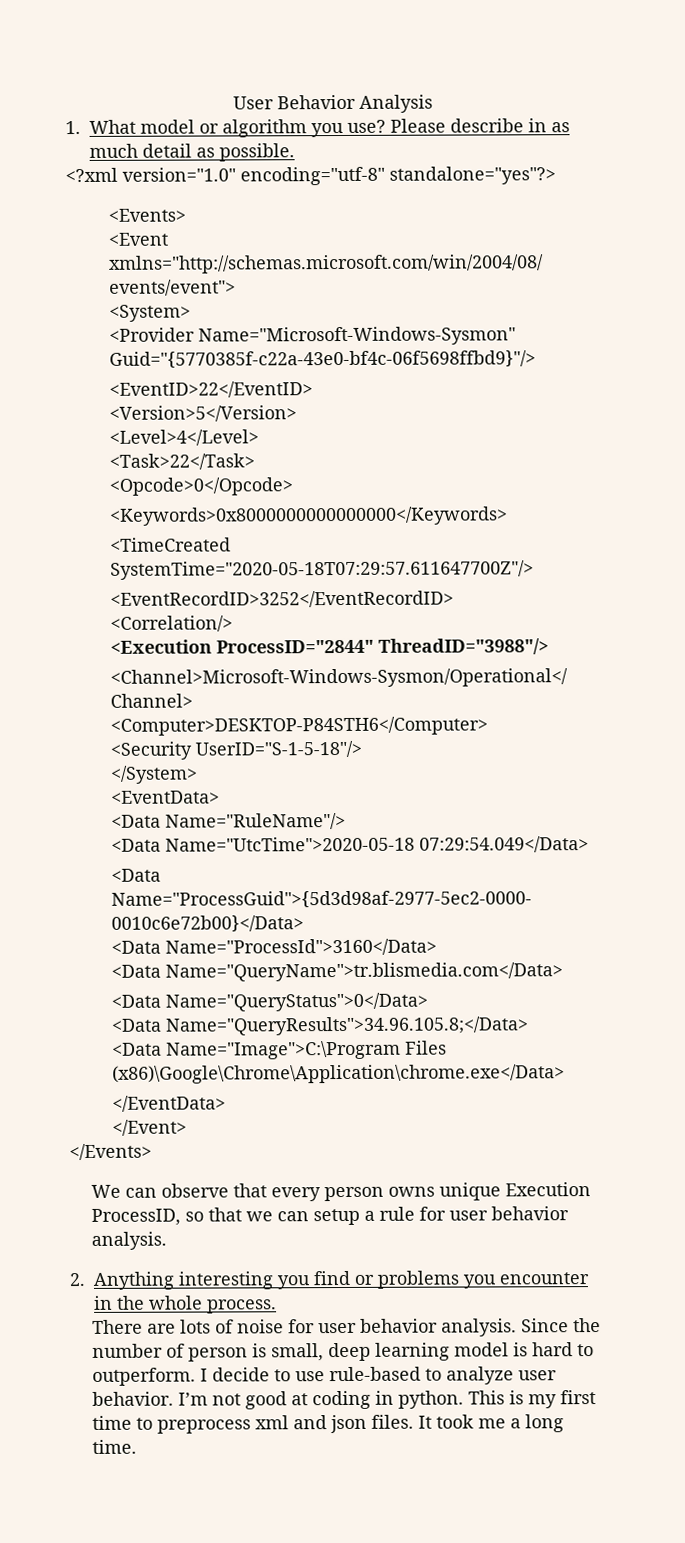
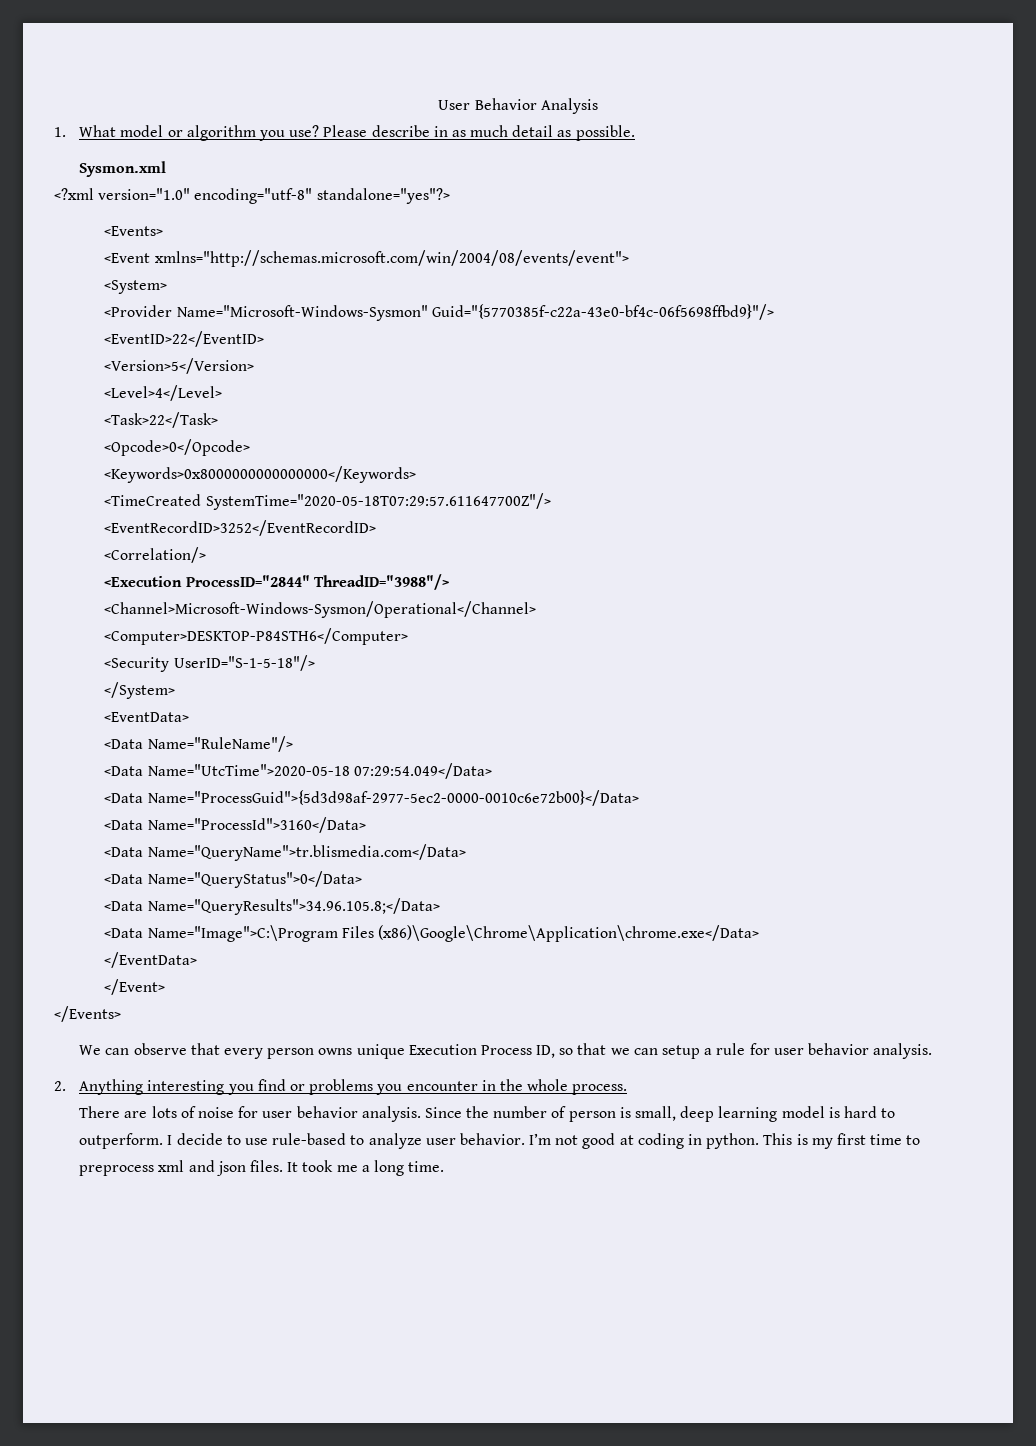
(295, 152) none -> [79,161,167,177] // Sysmon.xml
[90,1208,181,1226] ProcessID, -> [480,1045,556,1058] Process ID,

